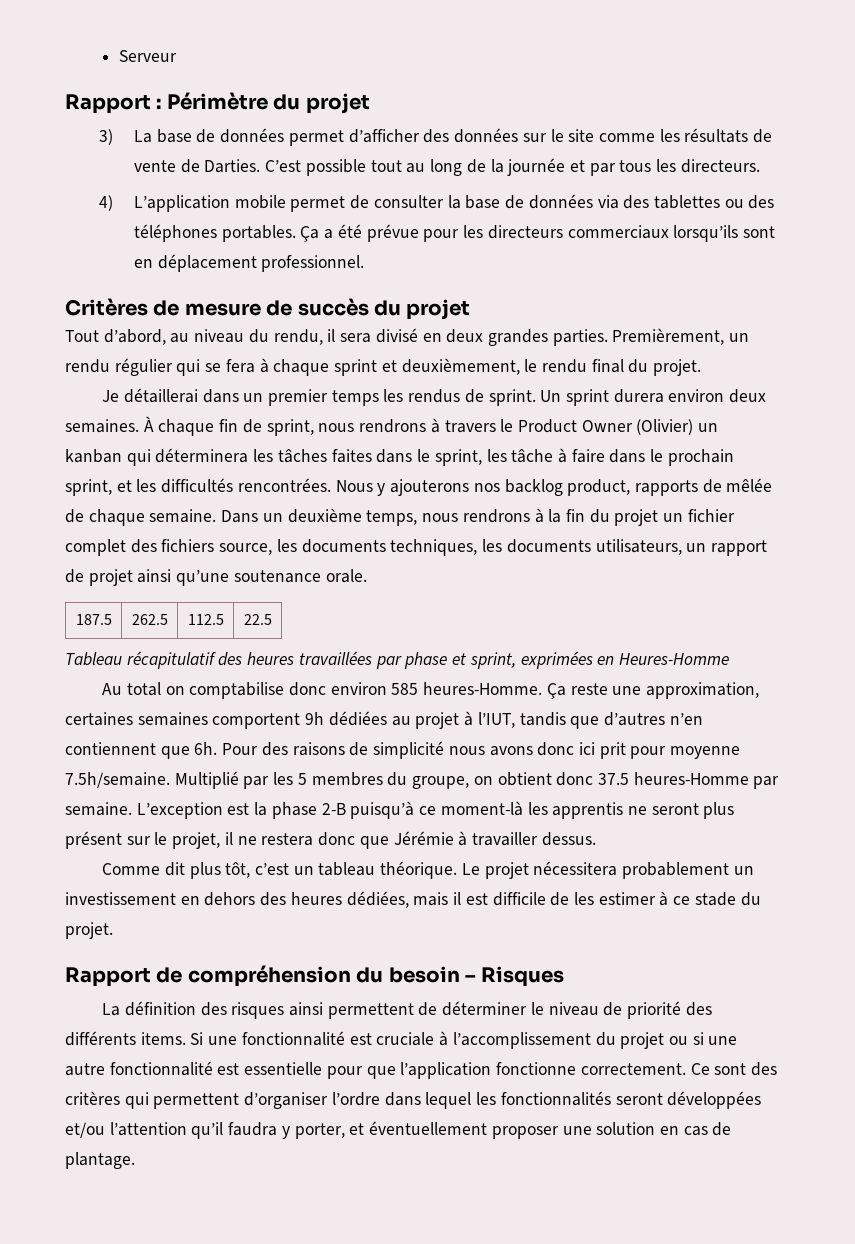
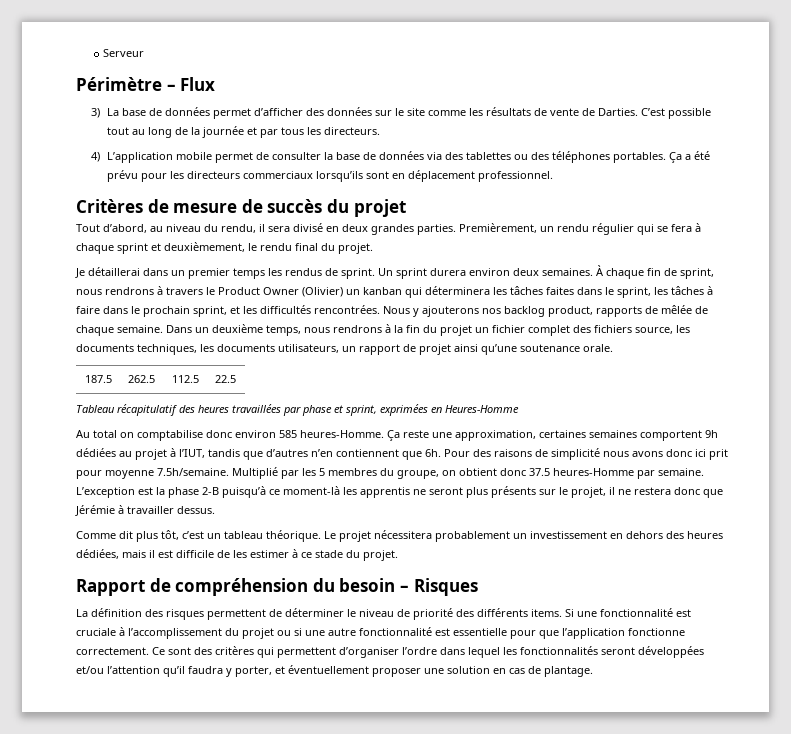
[65,92,370,114] Rapport : Périmètre du projet -> [76,77,216,91] Périmètre – Flux
[366,224,419,242] prévue -> [106,170,138,182] prévu
[511,449,554,463] tâche -> [671,286,704,295] tâches
[65,831,122,849] présent -> [491,486,536,498] présents
[288,1002,323,1016] ainsi -> (204, 614) none

